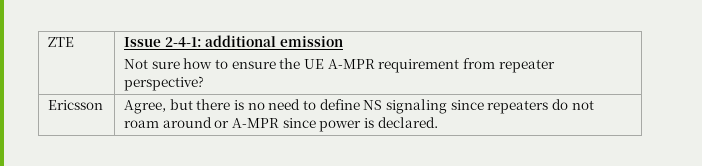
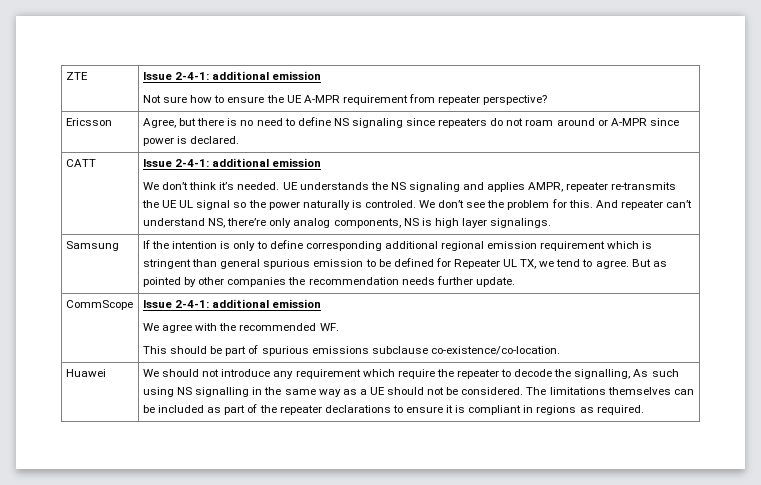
(438, 122) none -> [65,159,96,167] [142,158,322,167] [142,182,677,192] [141,199,692,210] [142,218,552,228] [65,241,119,251] [142,240,653,251] [142,258,667,269] [142,276,515,287] [65,300,133,310] [142,299,322,308] [142,323,339,333] [142,345,560,356] [65,369,106,377] [142,369,679,379] [142,387,694,397] [142,404,644,415] // CATT | Issue 2-4-1: additional emission // We don’t think it’s needed. UE understands the NS signaling and applies AMPR, repeater re-transmits the UE UL signal so the power naturally is controled. We don’t see the problem for this. And repeater can’t understand NS, there’re only analog components, NS is high layer signalings. // Samsung | If the intention is only to define corresponding additional regional emission requirement which is stringent than general spurious emission to be defined for Repeater UL TX, we tend to agree. But as pointed by other companies the recommendation needs further update. // CommScope | Issue 2-4-1: additional emission // We agree with the recommended WF. // This should be part of spurious emissions subclause co-existence/co-location. // Huawei | We should not introduce any requirement which require the repeater to decode the signalling, As such using NS signalling in the same way as a UE should not be considered. The limitations themselves can be included as part of the repeater declarations to ensure it is compliant in regions as required.

